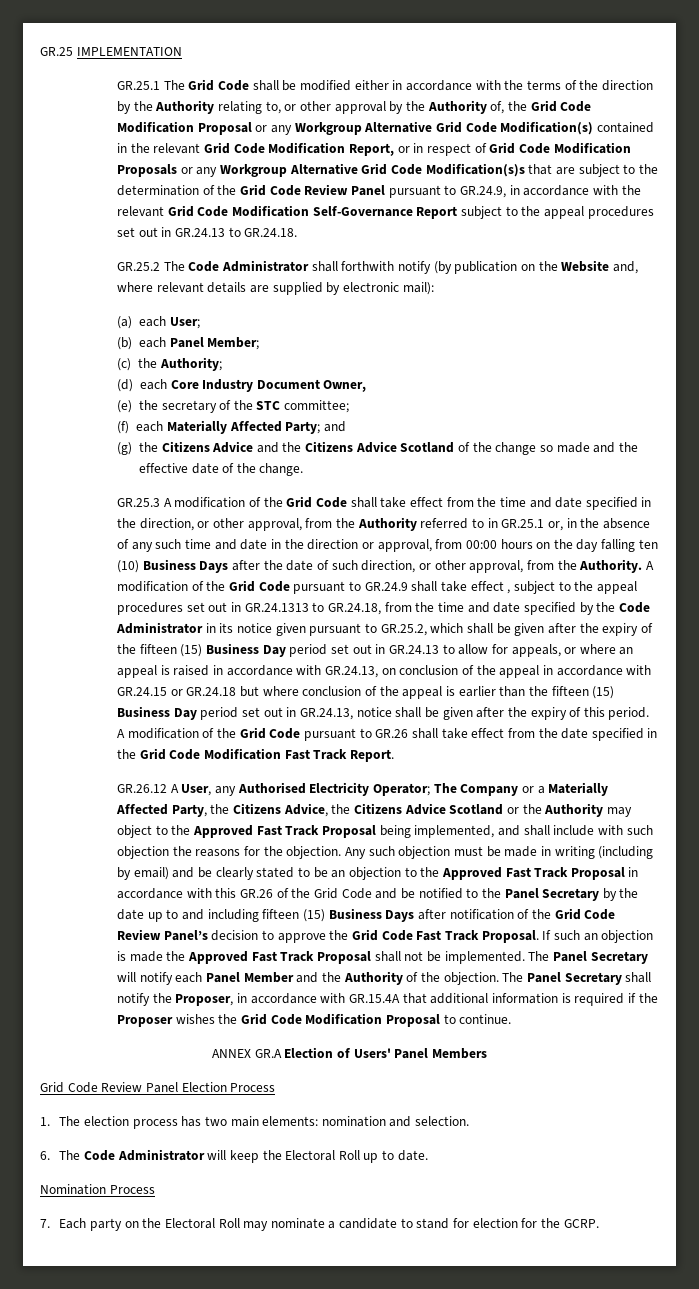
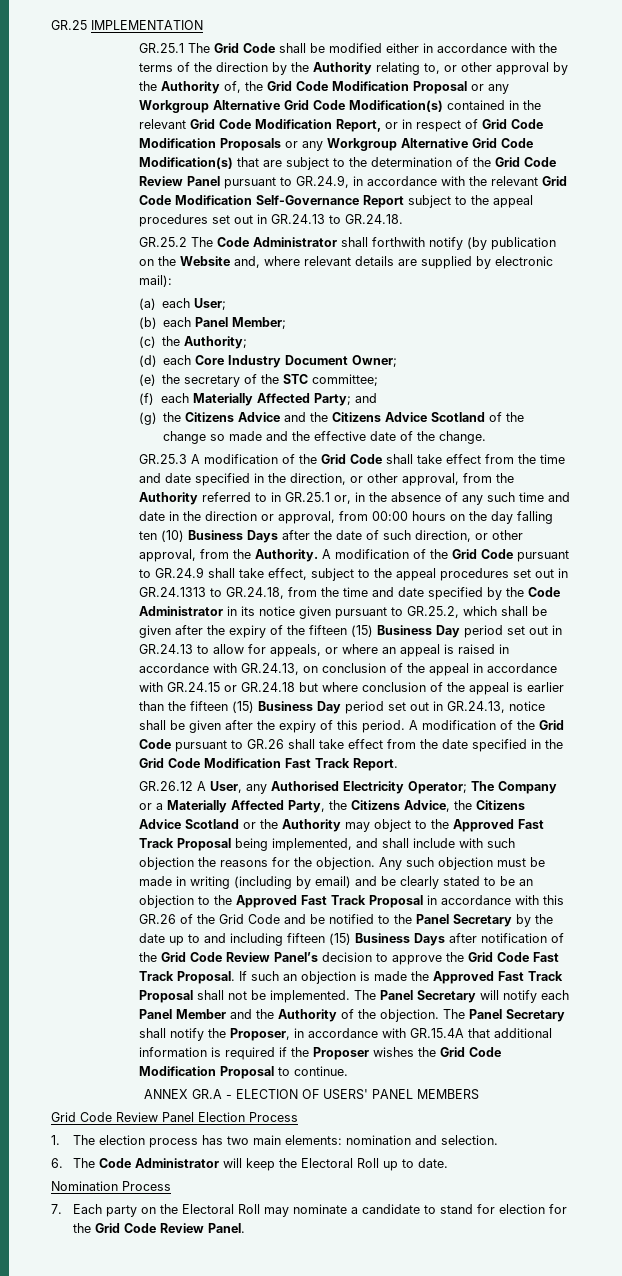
[425,163,525,177] Modification(s)s -> [139,157,234,169] Modification(s)
[323,380,367,392] Owner, -> [352,355,398,367] Owner;
[470,581,511,594] effect , -> [268,568,308,580] effect,
[284,1047,487,1059] Election of Users' Panel Members -> [225,1089,479,1100] - ELECTION OF USERS' PANEL MEMBERS
[563,1219,599,1228] GCRP. -> [95,1223,246,1233] Grid Code Review Panel.

